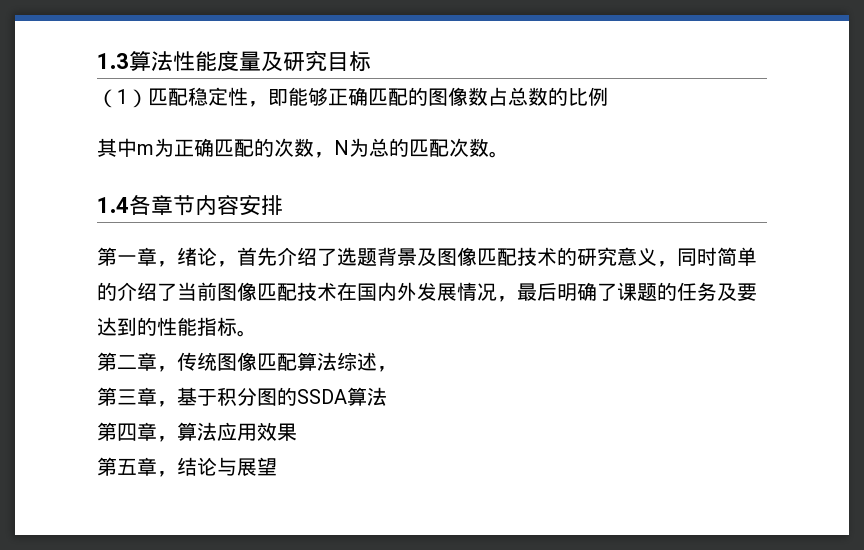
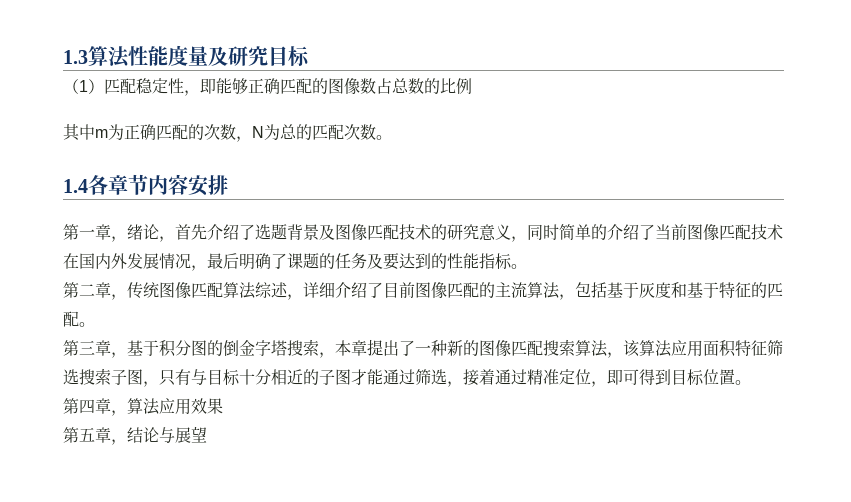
(397, 369) none -> [303,282,783,300] [63,311,95,327] 详细介绍了目前图像匹配的主流算法，包括基于灰度和基于特征的匹配。
[297,387,387,406] SSDA算法 -> [223,339,783,358] [63,368,751,387] 倒金字塔搜索，本章提出了一种新的图像匹配搜索算法，该算法应用面积特征筛选搜索子图，只有与目标十分相近的子图才能通过筛选，接着通过精准定位，即可得到目标位置。

